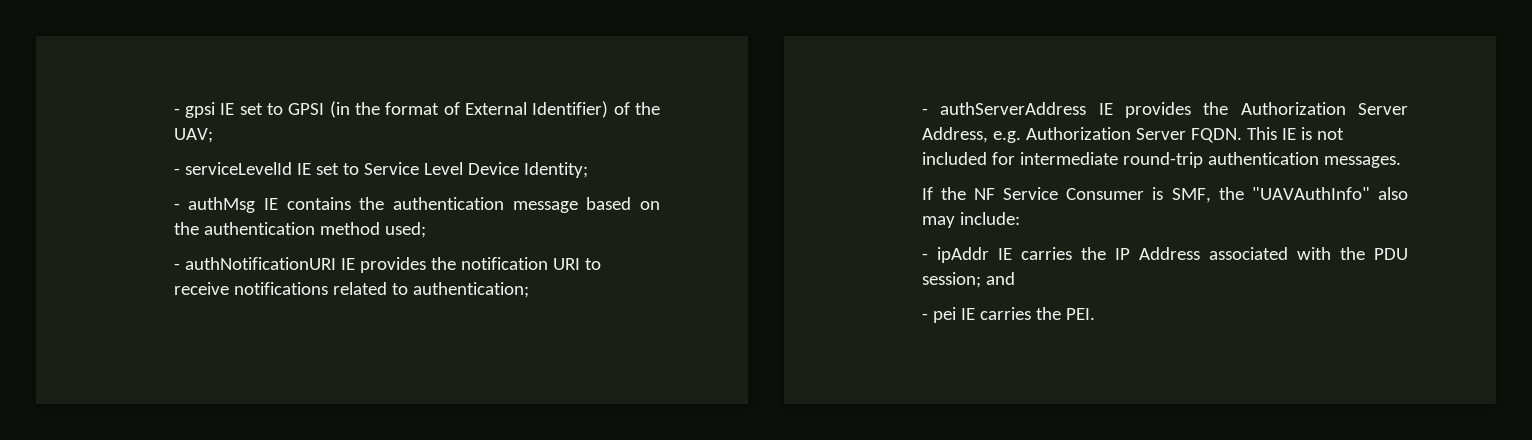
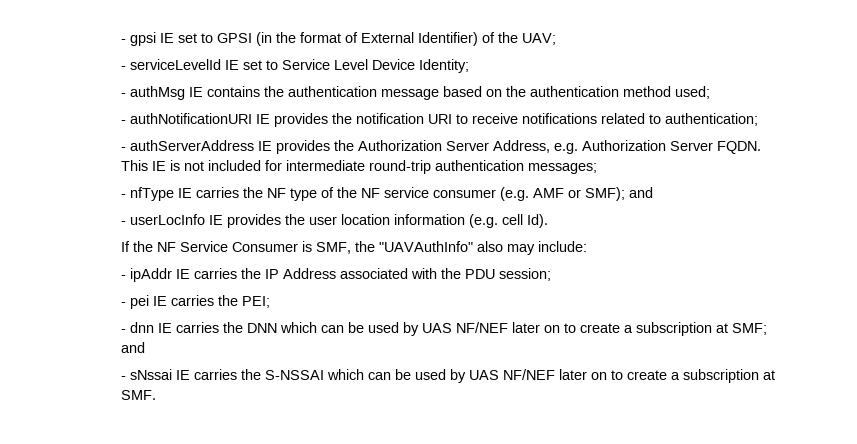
[1323,156,1401,168] messages. -> [528,163,598,174] [121,187,654,201] [121,214,549,228] messages; // - nfType IE carries the NF type of the NF service consumer (e.g. AMF or SMF); and // - userLocInfo IE provides the user location information (e.g. cell Id).
[985,272,1015,285] and -> (552, 274) none
[1065,308,1095,320] PEI. -> [242,296,271,308] [121,322,768,336] [121,342,146,353] [121,369,776,383] [121,390,157,400] PEI; // - dnn IE carries the DNN which can be used by UAS NF/NEF later on to create a subscription at SMF; and // - sNssai IE carries the S-NSSAI which can be used by UAS NF/NEF later on to create a subscription at SMF.

